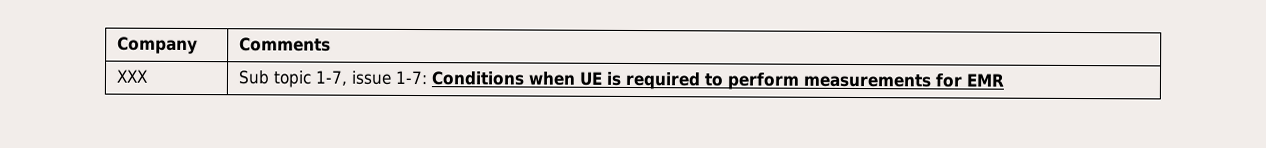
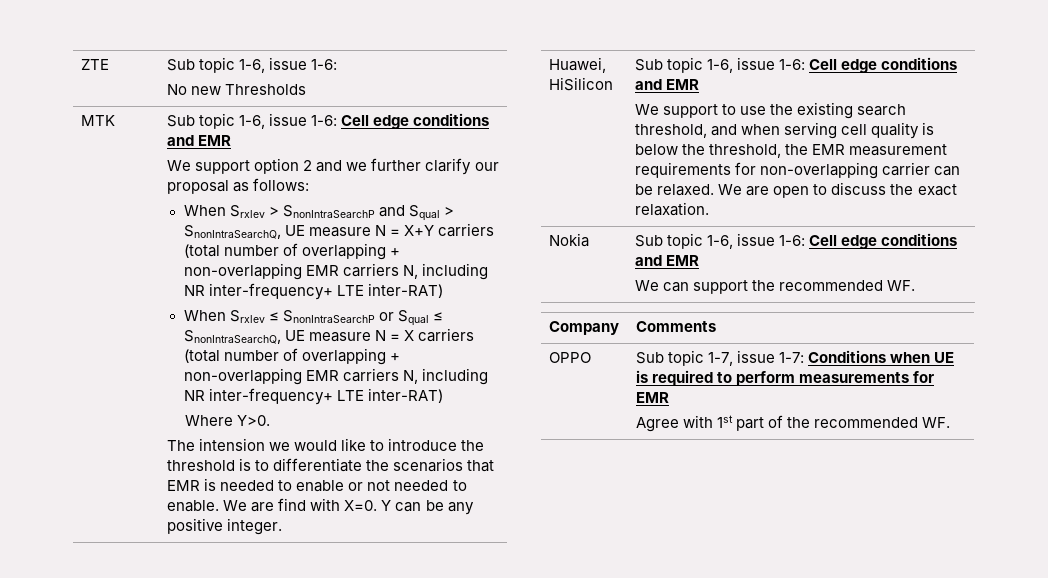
(117, 45) none -> [81,59,110,70] [167,57,338,73] [167,84,307,95] [81,115,116,126] [167,113,490,129] [167,135,232,146] [167,158,499,175] [167,178,310,194] [183,205,454,221] [183,223,494,239] [183,243,400,260] [183,263,488,280] [183,283,443,300] [183,310,443,326] [183,328,474,344] [183,348,400,365] [183,368,488,385] [183,388,443,405] [184,415,270,426] [167,438,485,451] [167,458,495,472] [167,478,467,492] [167,498,474,515] [167,518,283,535] [549,57,607,73] [549,77,614,91] [635,57,958,73] [635,79,700,90] [635,102,907,119] [635,122,935,139] [635,144,948,158] [635,162,961,179] [635,182,957,198] [635,202,710,216] [549,233,590,247] [635,233,958,249] [635,255,700,266] [635,280,916,294] ZTE | Sub topic 1-6, issue 1-6: // No new Thresholds // MTK | Sub topic 1-6, issue 1-6: Cell edge conditions and EMR // We support option 2 and we further clarify our proposal as follows: // When Srxlev > SnonIntraSearchP and Squal > SnonIntraSearchQ, UE measure N = X+Y carriers (total number of overlapping + non-overlapping EMR carriers N, including NR inter-frequency+ LTE inter-RAT) // When Srxlev ≤ SnonIntraSearchP or Squal ≤ SnonIntraSearchQ, UE measure N = X carriers (total number of overlapping + non-overlapping EMR carriers N, including NR inter-frequency+ LTE inter-RAT) // Where Y>0. // The intension we would like to introduce the threshold is to differentiate the scenarios that EMR is needed to enable or not needed to enable. We are find with X=0. Y can be any positive integer. // Huawei, HiSilicon | Sub topic 1-6, issue 1-6: Cell edge conditions and EMR // We support to use the existing search threshold, and when serving cell quality is below the threshold, the EMR measurement requirements for non-overlapping carrier can be relaxed. We are open to discuss the exact relaxation. // Nokia | Sub topic 1-6, issue 1-6: Cell edge conditions and EMR // We can support the recommended WF. //
[116,69,149,83] XXX -> [549,352,592,363] OPPO
(1006, 80) none -> [636,415,951,432] // Agree with 1st part of the recommended WF.

